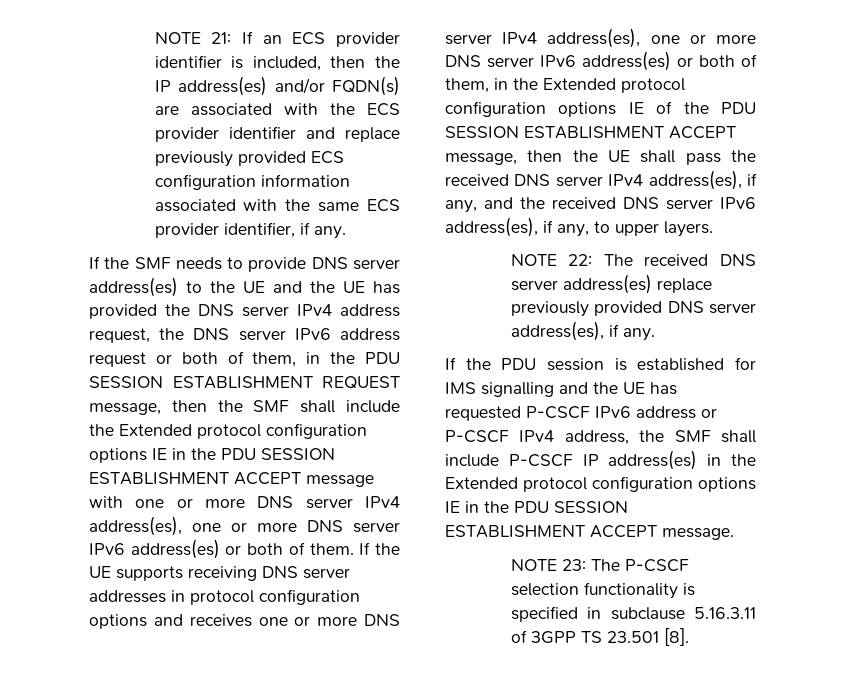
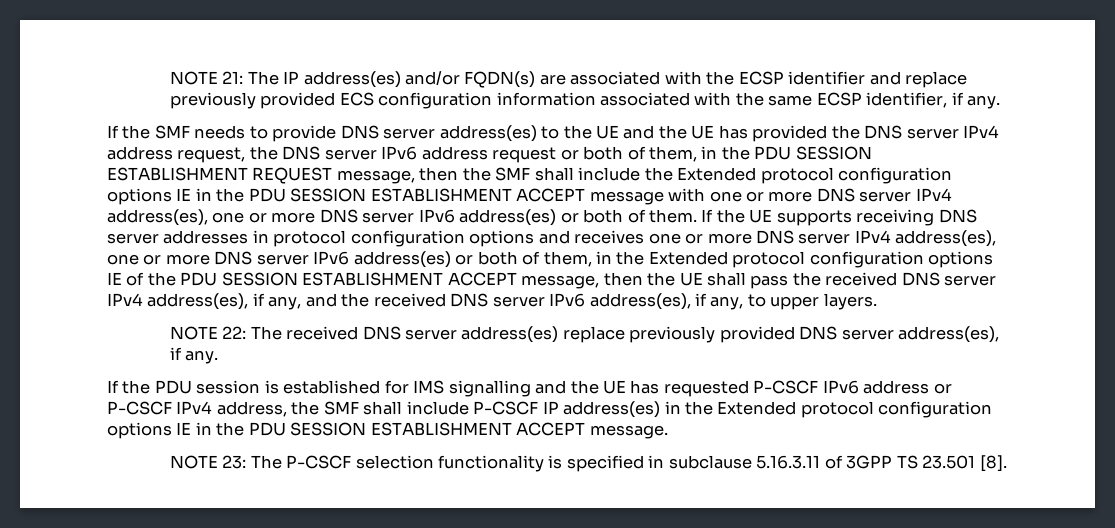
[241,31,400,47] [154,55,400,71] If an ECS provider identifier is included, then the -> [247,71,279,85] The
[367,103,400,116] [154,127,219,142] ECS provider -> [738,71,784,85] ECSP
[367,199,400,212] [154,223,219,238] ECS provider -> [816,92,862,106] ECSP

